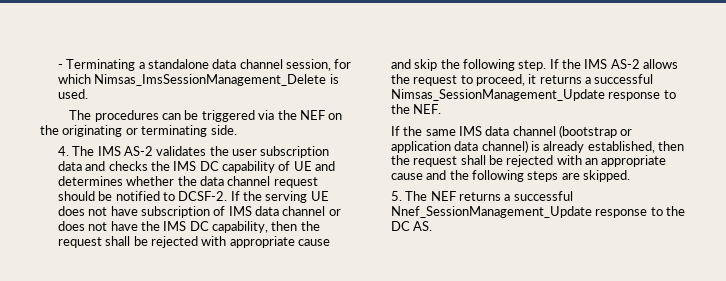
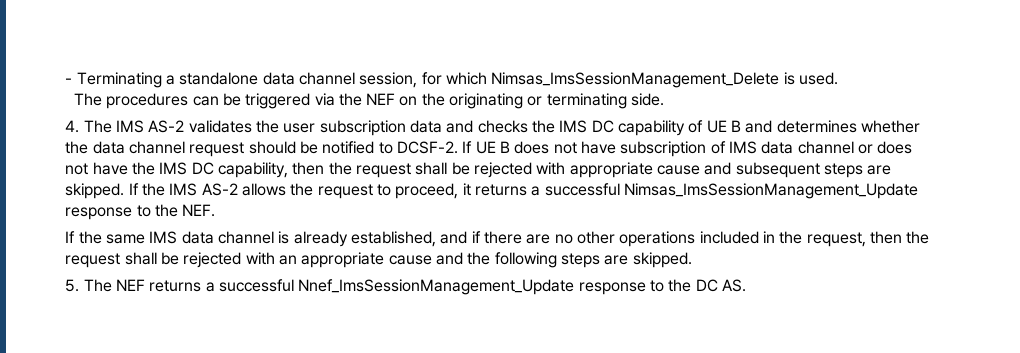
(312, 166) none -> [730,120,741,132] B
[243,191,329,203] the serving UE -> [475,141,511,154] UE B
[414,59,547,71] skip the following step. -> [735,162,892,178] [65,183,125,199] subsequent steps are skipped.
[390,89,605,101] Nimsas_SessionManagement_Update -> [623,183,918,199] Nimsas_ImsSessionManagement_Update
[559,125,633,138] [390,140,655,153] (bootstrap or application data channel) is already established, -> [278,231,866,247] is already established, and if there are no other operations included in the request,
[390,206,592,218] Nnef_SessionManagement_Update -> [298,279,575,295] Nnef_ImsSessionManagement_Update

